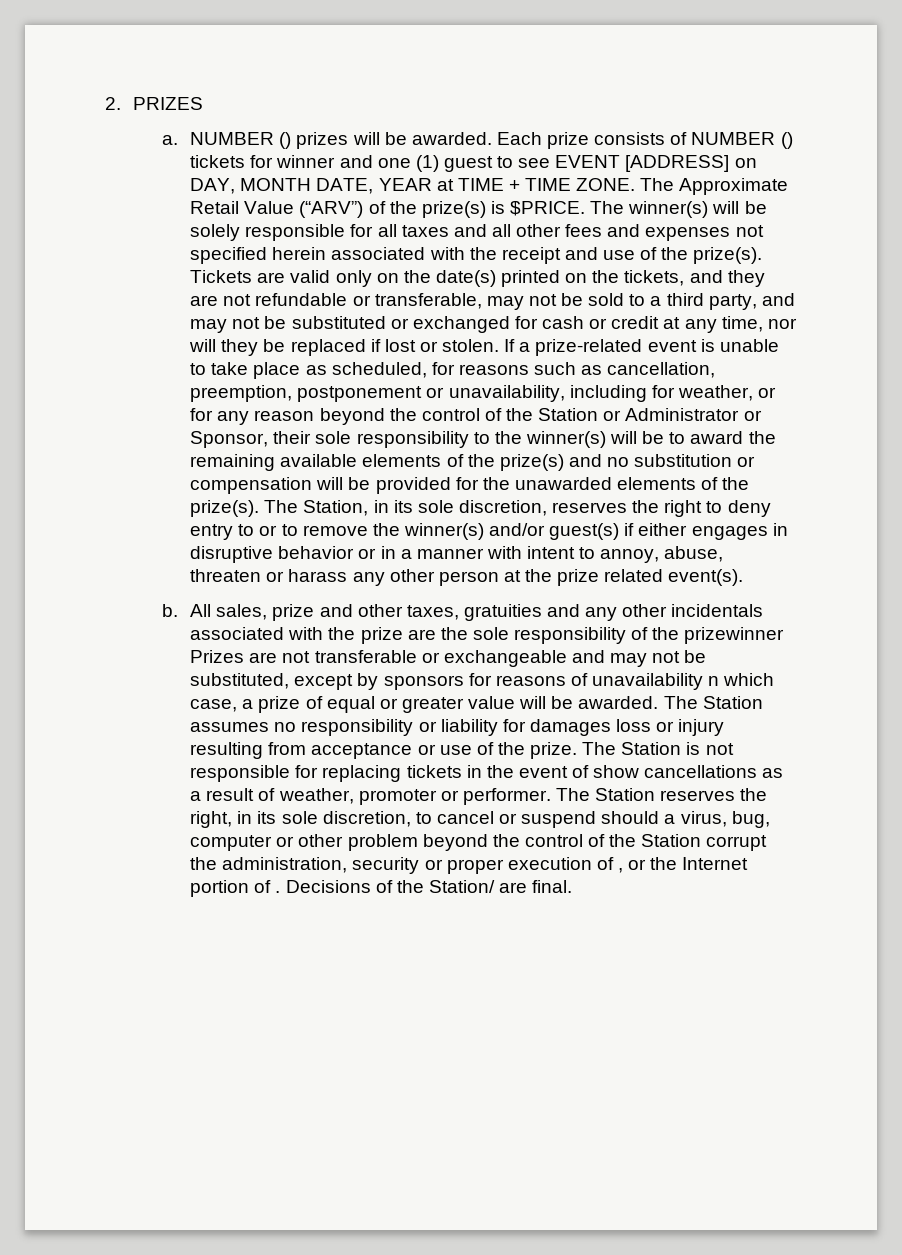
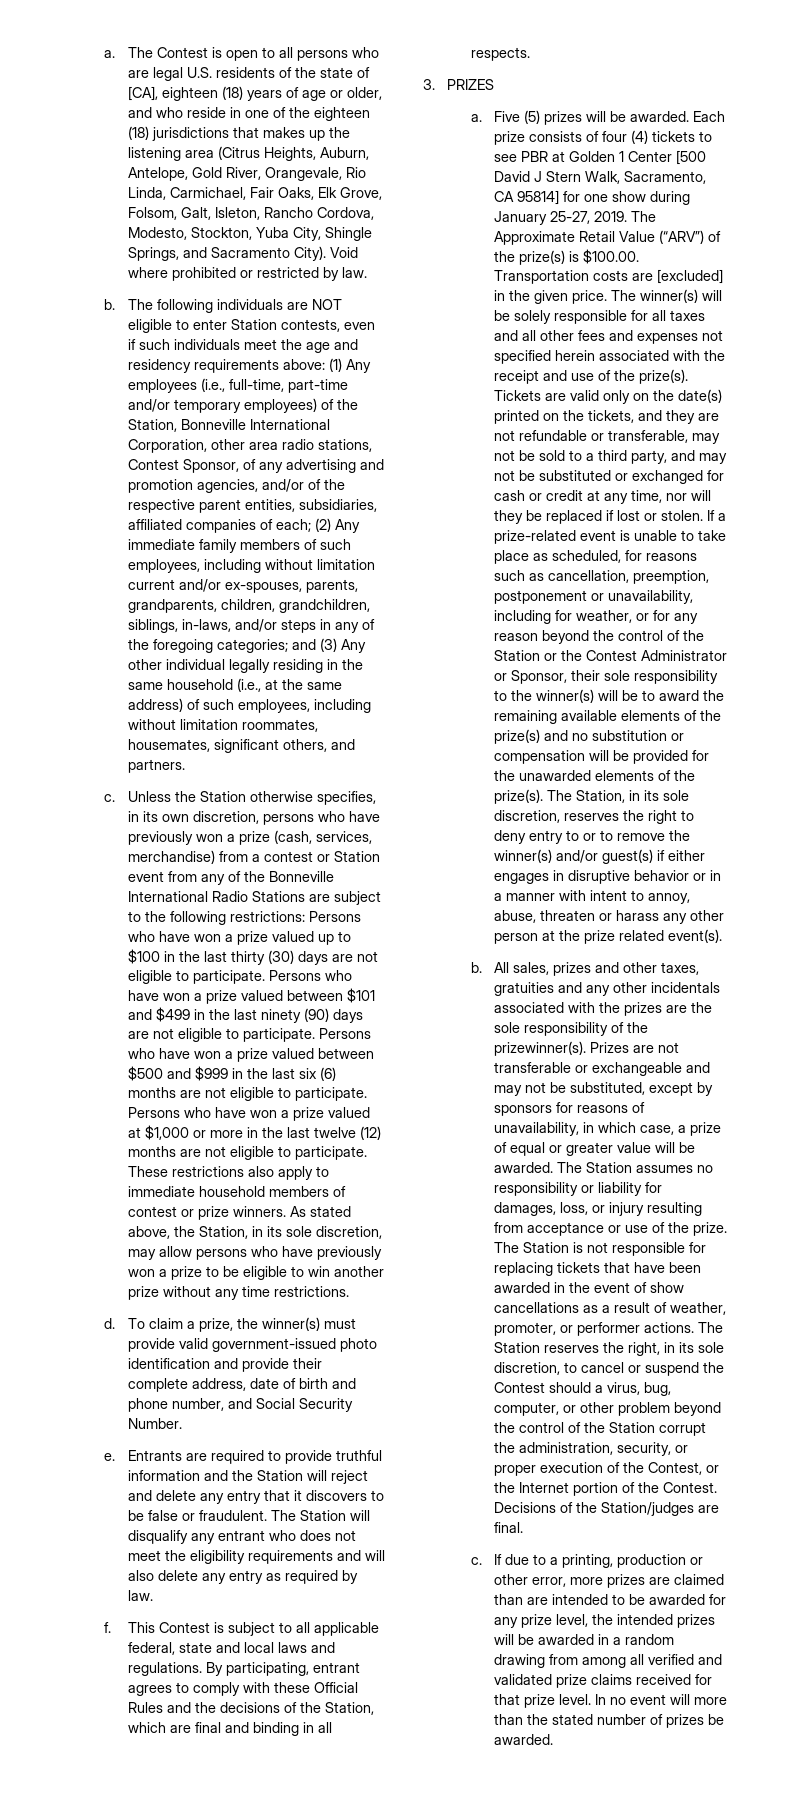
[105,97,121,110] 2. -> [103,47,379,61] [127,67,370,81] [127,86,382,101] [127,107,370,121] [127,126,350,141] [127,146,369,161] [127,167,366,181] [127,187,382,200] [127,207,374,220] [127,227,372,241] [127,246,358,261] [127,267,367,281] [103,299,342,313] [127,319,375,333] [127,339,358,353] [127,358,371,373] [127,378,348,393] [127,398,358,413] [127,419,330,432] [127,439,372,453] [127,459,384,473] [127,479,345,493] [127,499,377,513] [127,518,360,533] [127,539,351,553] [127,559,375,573] [127,579,358,593] [127,599,370,613] [127,619,375,633] [127,638,366,653] [127,659,363,673] [127,678,342,692] [127,698,371,713] [127,719,318,732] [127,739,355,753] [127,759,185,773] [103,791,376,805] [127,811,380,825] [127,830,372,845] [127,850,380,864] [127,871,334,885] [127,891,381,905] [127,911,361,925] [127,931,351,945] [127,949,378,965] [127,970,352,984] [127,988,375,1004] [127,1007,363,1023] [127,1028,371,1042] [127,1048,374,1062] [127,1066,336,1081] [127,1087,367,1101] [127,1107,370,1121] [127,1125,381,1140] [127,1146,367,1160] [127,1166,329,1180] [127,1186,346,1197] [127,1206,351,1220] [127,1226,382,1239] [127,1246,382,1260] [127,1266,384,1280] [127,1286,349,1300] [103,1317,356,1332] [127,1338,377,1352] [127,1358,322,1372] [127,1378,356,1392] [127,1398,353,1412] [127,1418,182,1429] [103,1450,382,1464] [127,1470,368,1484] [127,1490,384,1504] [127,1510,370,1521] [127,1530,356,1544] [127,1550,385,1564] [127,1570,358,1584] [127,1590,153,1601] [103,1622,379,1636] [127,1642,335,1655] [127,1662,360,1676] [127,1682,358,1696] [127,1702,374,1715] [127,1722,332,1736] [470,47,530,61] [423,79,435,90] a. The Contest is open to all persons who are legal U.S. residents of the state of [CA], eighteen (18) years of age or older, and who reside in one of the eighteen (18) jurisdictions that makes up the listening area (Citrus Heights, Auburn, Antelope, Gold River, Orangevale, Rio Linda, Carmichael, Fair Oaks, Elk Grove, Folsom, Galt, Isleton, Rancho Cordova, Modesto, Stockton, Yuba City, Shingle Springs, and Sacramento City). Void where prohibited or restricted by law. // b. The following individuals are NOT eligible to enter Station contests, even if such individuals meet the age and residency requirements above: (1) Any employees (i.e., full-time, part-time and/or temporary employees) of the Station, Bonneville International Corporation, other area radio stations, Contest Sponsor, of any advertising and promotion agencies, and/or of the respective parent entities, subsidiaries, affiliated companies of each; (2) Any immediate family members of such employees, including without limitation current and/or ex-spouses, parents, grandparents, children, grandchildren, siblings, in-laws, and/or steps in any of the foregoing categories; and (3) Any other individual legally residing in the same household (i.e., at the same address) of such employees, including without limitation roommates, housemates, significant others, and partners. // c. Unless the Station otherwise specifies, in its own discretion, persons who have previously won a prize (cash, services, merchandise) from a contest or Station event from any of the Bonneville International Radio Stations are subject to the following restrictions: Persons who have won a prize valued up to $100 in the last thirty (30) days are not eligible to participate. Persons who have won a prize valued between $101 and $499 in the last ninety (90) days are not eligible to participate. Persons who have won a prize valued between $500 and $999 in the last six (6) months are not eligible to participate. Persons who have won a prize valued at $1,000 or more in the last twelve (12) months are not eligible to participate. These restrictions also apply to immediate household members of contest or prize winners. As stated above, the Station, in its sole discretion, may allow persons who have previously won a prize to be eligible to win another prize without any time restrictions. // d. To claim a prize, the winner(s) must provide valid government-issued photo identification and provide their complete address, date of birth and phone number, and Social Security Number. // e. Entrants are required to provide truthful information and the Station will reject and delete any entry that it discovers to be false or fraudulent. The Station will disqualify any entrant who does not meet the eligibility requirements and will also delete any entry as required by law. // f. This Contest is subject to all applicable federal, state and local laws and regulations. By participating, entrant agrees to comply with these Official Rules and the decisions of the Station, which are final and binding in all respects. // 3.
[190,132,292,149] NUMBER () -> [494,110,541,124] Five (5)
[691,132,793,149] [190,155,757,172] [190,178,636,194] NUMBER () tickets for winner and one (1) guest to see EVENT [ADDRESS] on DAY, MONTH DATE, YEAR at TIME + TIME ZONE. -> [602,130,713,144] [494,150,707,165] [494,171,707,184] [494,190,691,205] [494,211,628,225] four (4) tickets to see PBR at Golden 1 Center [500 David J Stern Walk, Sacramento, CA 95814] for one show during January 25-27, 2019.
[510,201,586,216] $PRICE. -> [583,249,640,264] [494,269,724,284] [494,290,608,304] $100.00. Transportation costs are [excluded] in the given price.
(622, 415) none -> [561,650,638,661] the Contest
[272,604,315,621] prize -> [553,962,592,976] prizes
[360,627,403,644] prize -> [624,1002,663,1016] prizes
[684,627,785,644] prizewinner -> [494,1041,587,1056] prizewinner(s).
[592,673,720,690] unavailability n -> [494,1122,595,1136] unavailability, in
[529,719,652,736] damages loss -> [494,1202,589,1216] damages, loss,
(462, 771) none -> [604,1262,702,1273] [494,1282,551,1293] that have been awarded
[358,788,551,805] promoter or performer. -> [494,1322,695,1336] promoter, or performer actions.
(597, 819) none -> [703,1362,725,1373] [494,1382,546,1393] the Contest
[190,835,273,851] computer -> [494,1402,560,1416] computer,
[352,857,420,874] security -> [617,1442,672,1456] security,
[618,868,624,873] , -> [623,1462,703,1475] the Contest,
[275,891,281,893] . -> [638,1482,718,1493] the Contest.
[428,880,495,893] Station/ -> [601,1502,695,1516] Station/judges
(573, 886) none -> [470,1554,704,1568] [494,1574,725,1588] [494,1594,727,1605] [494,1614,716,1628] [494,1634,675,1645] [494,1654,723,1668] [494,1674,713,1688] [494,1694,728,1708] [494,1714,725,1728] [494,1734,554,1745] // c. If due to a printing, production or other error, more prizes are claimed than are intended to be awarded for any prize level, the intended prizes will be awarded in a random drawing from among all verified and validated prize claims received for that prize level. In no event will more than the stated number of prizes be awarded.

